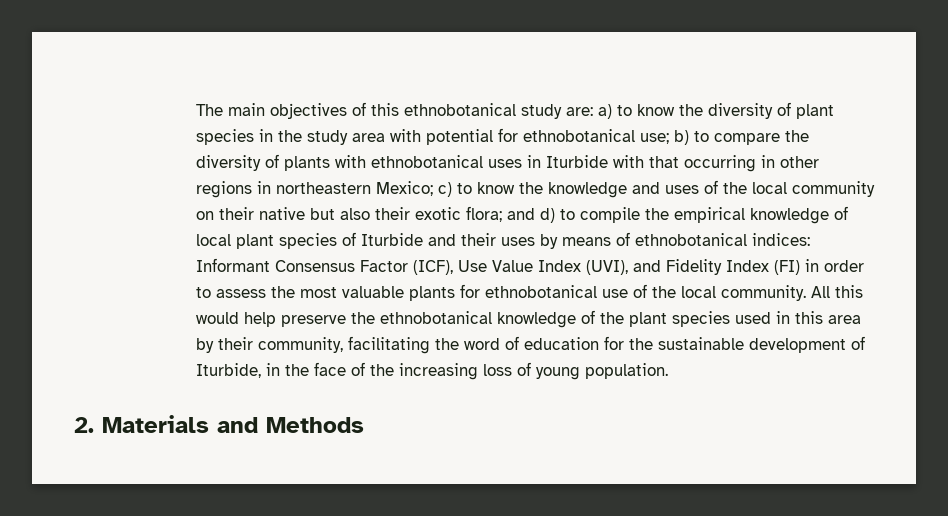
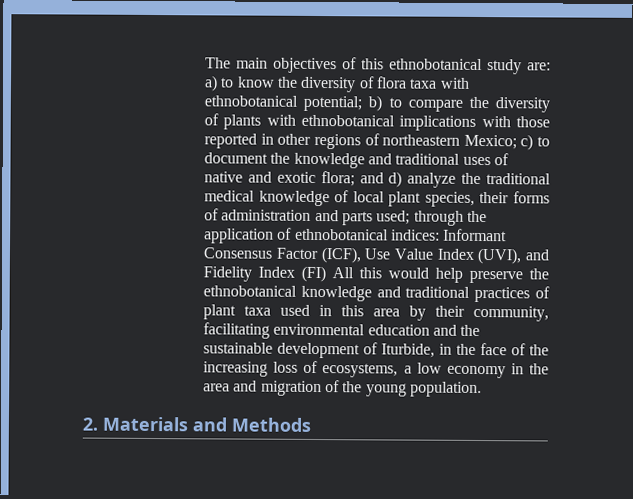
[795,104,834,119] [195,128,669,145] plant species in the study area with potential for ethnobotanical use; -> [376,76,470,89] [204,95,363,112] flora taxa with ethnobotanical potential;
[487,155,756,172] uses in Iturbide with that occurring -> [399,115,550,131] [204,133,258,149] implications with those reported
[256,181,271,194] in -> [364,133,380,146] of
[476,182,515,194] know -> [204,152,269,164] document
(660, 188) none -> [395,153,461,165] traditional
[722,181,875,197] [195,206,848,224] [195,232,611,249] the local community on their native but also their exotic flora; and d) to compile the empirical knowledge of local plant species of Iturbide and their uses by means -> [204,171,551,188] [204,190,550,207] [204,208,488,226] [204,228,275,244] native and exotic flora; and d) analyze the traditional medical knowledge of local plant species, their forms of administration and parts used; through the application
[804,259,864,272] [195,284,806,301] in order to assess the most valuable plants for ethnobotanical use of the local community. -> (327, 274) none
[580,310,730,327] of the plant species -> [376,286,551,303] [203,304,272,320] and traditional practices of plant taxa
[434,336,624,350] the word of education for -> [273,323,458,336] environmental education and
(531, 369) none -> [322,362,549,379] [203,380,363,397] ecosystems, a low economy in the area and migration of the

